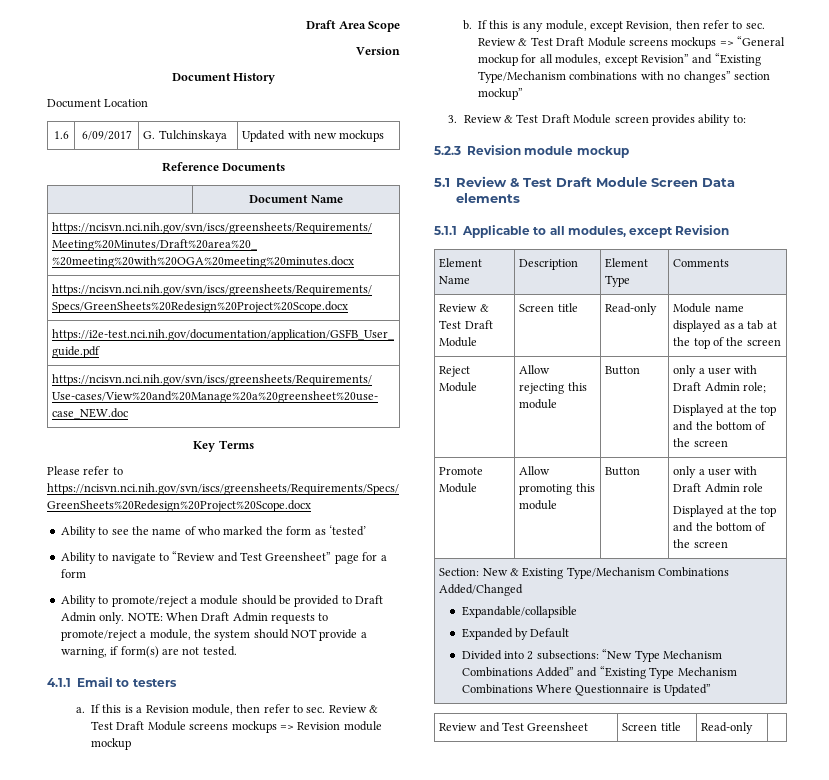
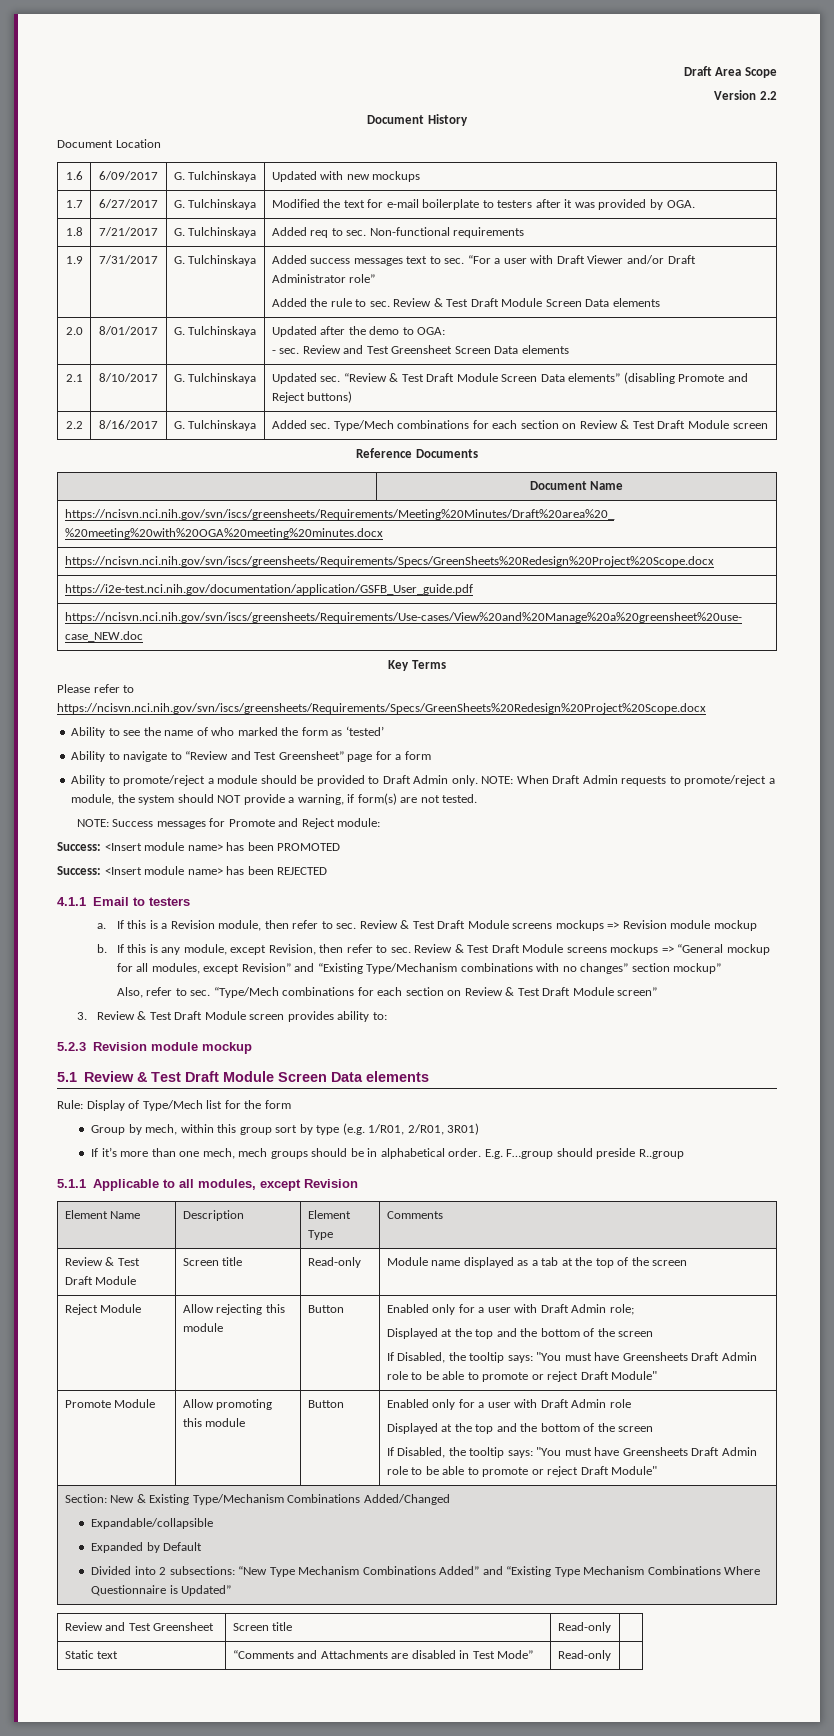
(400, 51) none -> [760,91,777,100] 2.2
(385, 136) none -> [65,200,83,208] [99,199,158,208] [173,199,257,210] [271,199,695,210] [65,227,83,236] [99,227,158,236] [173,227,257,238] [271,227,525,238] [65,256,83,264] [99,255,158,264] [173,255,257,266] [271,255,696,266] [271,274,376,283] [271,298,660,307] [65,327,83,335] [99,326,158,335] [173,326,257,337] [271,326,446,337] [271,345,569,354] [65,374,83,382] [99,373,158,382] [173,373,257,384] [271,372,748,384] [271,391,353,403] [65,421,83,429] [99,420,158,429] [173,420,257,431] [271,420,768,431] // 1.7 | 6/27/2017 | G. Tulchinskaya | Modified the text for e-mail boilerplate to testers after it was provided by OGA. // 1.8 | 7/21/2017 | G. Tulchinskaya | Added req to sec. Non-functional requirements // 1.9 | 7/31/2017 | G. Tulchinskaya | Added success messages text to sec. “For a user with Draft Viewer and/or Draft Administrator role” // Added the rule to sec. Review & Test Draft Module Screen Data elements // 2.0 | 8/01/2017 | G. Tulchinskaya | Updated after the demo to OGA: // - sec. Review and Test Greensheet Screen Data elements // 2.1 | 8/10/2017 | G. Tulchinskaya | Updated sec. “Review & Test Draft Module Screen Data elements” (disabling Promote and Reject buttons) // 2.2 | 8/16/2017 | G. Tulchinskaya | Added sec. Type/Mech combinations for each section on Review & Test Draft Module screen
(237, 651) none -> [76,818,381,829] [57,842,341,851] [57,866,328,875] // NOTE: Success messages for Promote and Reject module: // Success: <Insert module name> has been PROMOTED // Success: <Insert module name> has been REJECTED
(524, 94) none -> [116,987,658,998] // Also, refer to sec. “Type/Mech combinations for each section on Review & Test Draft Module screen”
(521, 198) none -> [57,1100,291,1111] [91,1123,480,1135] [91,1147,684,1159] // Rule: Display of Type/Mech list for the form // Group by mech, within this group sort by type (e.g. 1/R01, 2/R01, 3R01) // If it’s more than one mech, mech groups should be in alphabetical order. E.g. F…group should preside R..group
[673,365,697,377] only -> [386,1304,475,1315] Enabled only for
(728, 443) none -> [386,1352,757,1363] [386,1371,658,1382] // If Disabled, the tooltip says: "You must have Greensheets Draft Admin role to be able to promote or reject Draft Module"
[673,466,697,478] only -> [386,1399,475,1410] Enabled only for
(728, 544) none -> [386,1447,757,1458] [386,1466,658,1477] // If Disabled, the tooltip says: "You must have Greensheets Draft Admin role to be able to promote or reject Draft Module"
(754, 728) none -> [64,1650,119,1659] [232,1650,534,1659] [557,1650,611,1661] // Static text | “Comments and Attachments are disabled in Test Mode” | Read-only |

